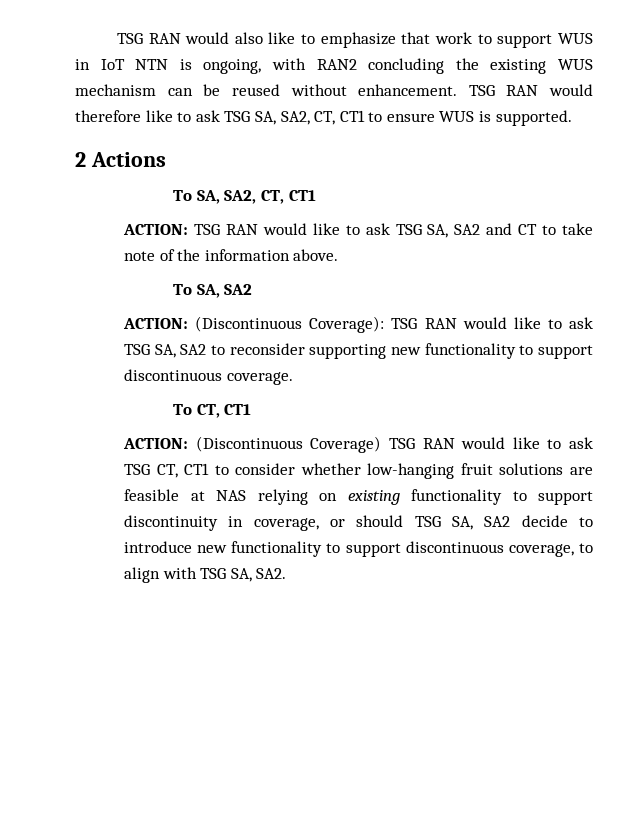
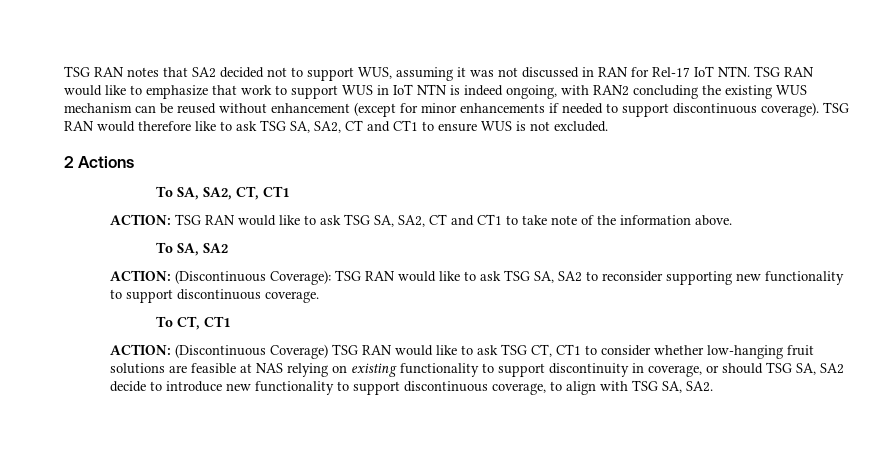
[116,32,263,44] TSG RAN would also -> [64,66,814,81] [64,85,102,96] TSG RAN notes that SA2 decided not to support WUS, assuming it was not discussed in RAN for Rel-17 IoT NTN. TSG RAN would
(192, 64) none -> [464,85,503,96] indeed
[358,84,458,96] enhancement. -> [271,102,819,117] enhancement (except for minor enhancements if needed to support discontinuous coverage).
[314,111,336,125] CT, -> [345,120,390,132] CT and
[495,110,572,126] supported. -> [530,121,608,132] not excluded.
[454,223,538,235] SA2 and CT -> [397,214,502,227] SA2, CT and CT1

